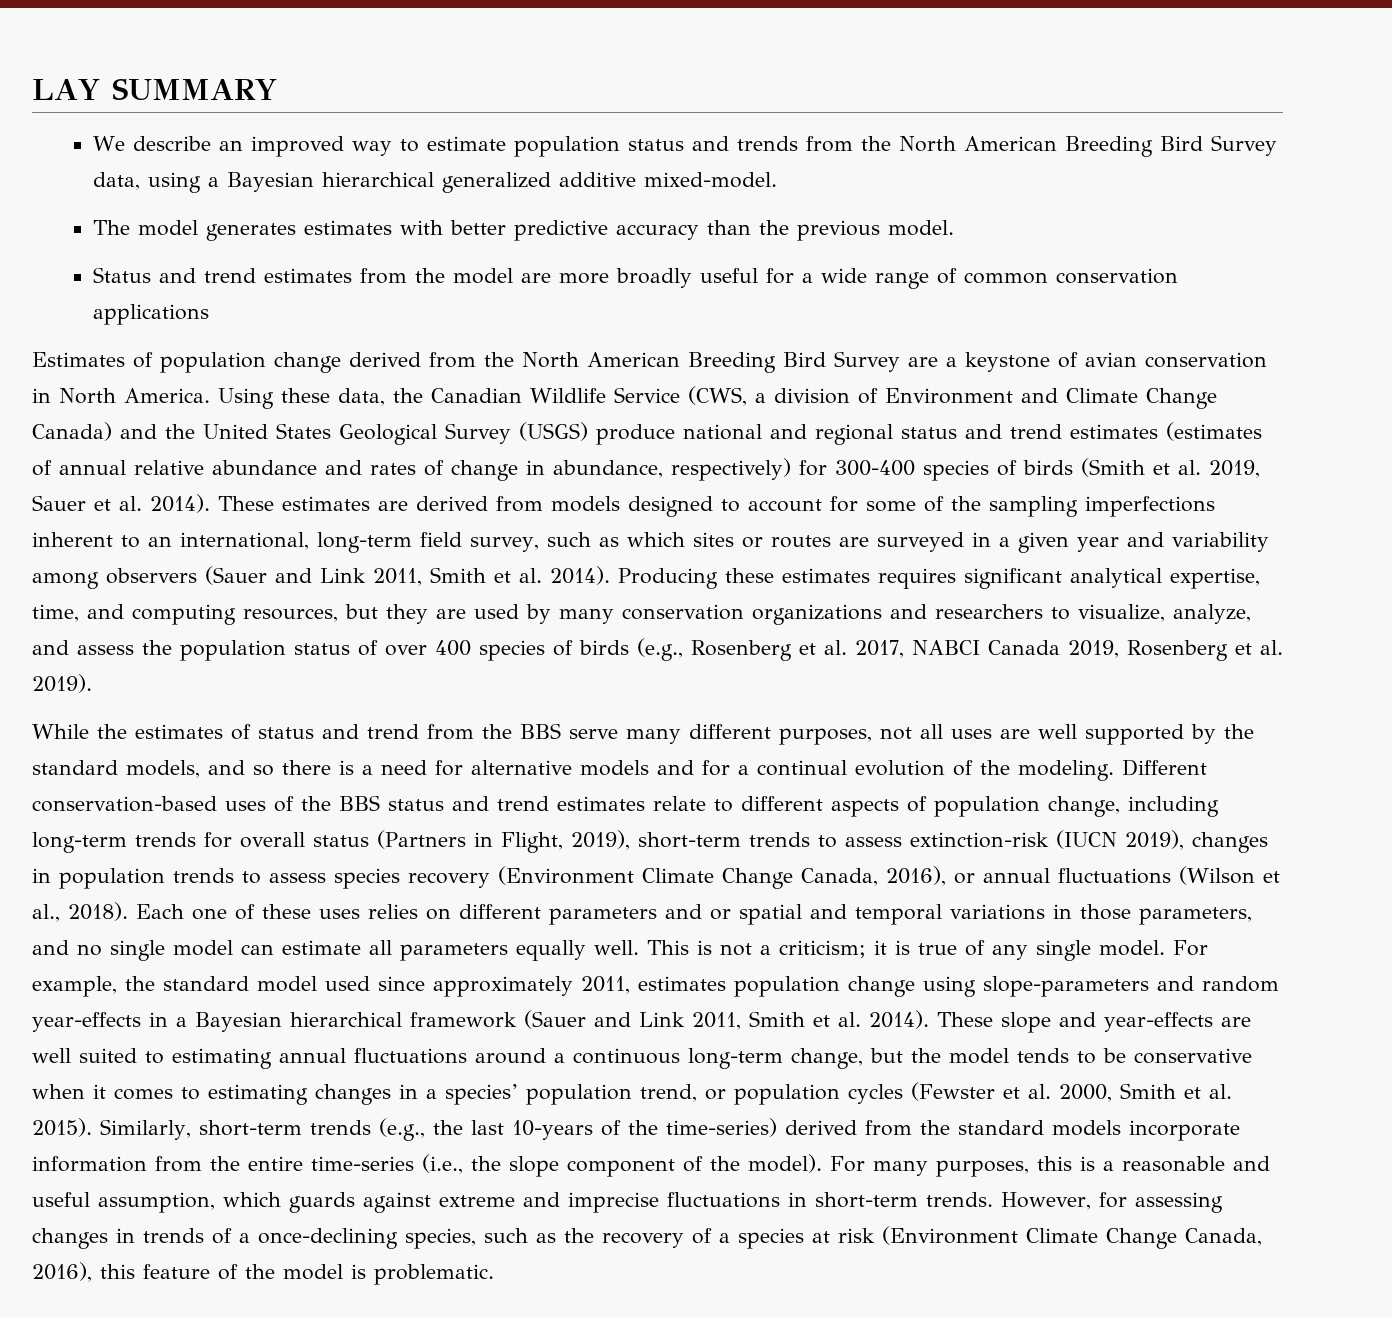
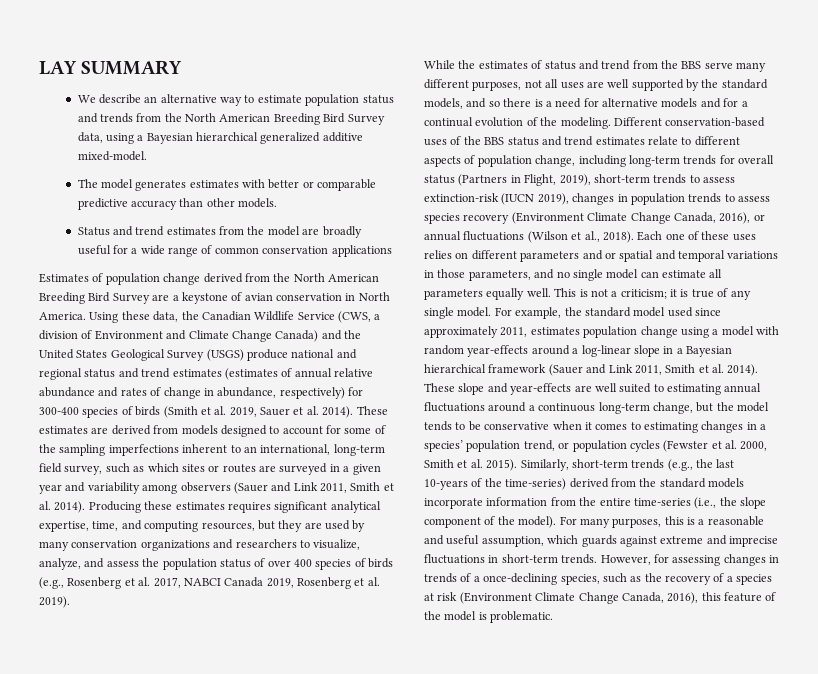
[251,136,345,157] improved -> [160,94,217,103] alternative
(507, 227) none -> [302,179,377,191] or comparable
[759,220,955,241] the previous model. -> [206,198,278,208] other models.
[559,273,610,284] more -> (320, 231) none
[983,976,1279,997] [32,1012,141,1032] slope-parameters and random year-effects -> [712,326,779,336] [424,345,660,357] a model with random year-effects around a log-linear slope

